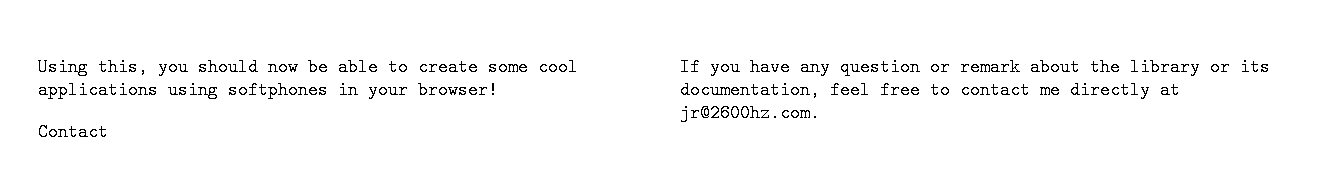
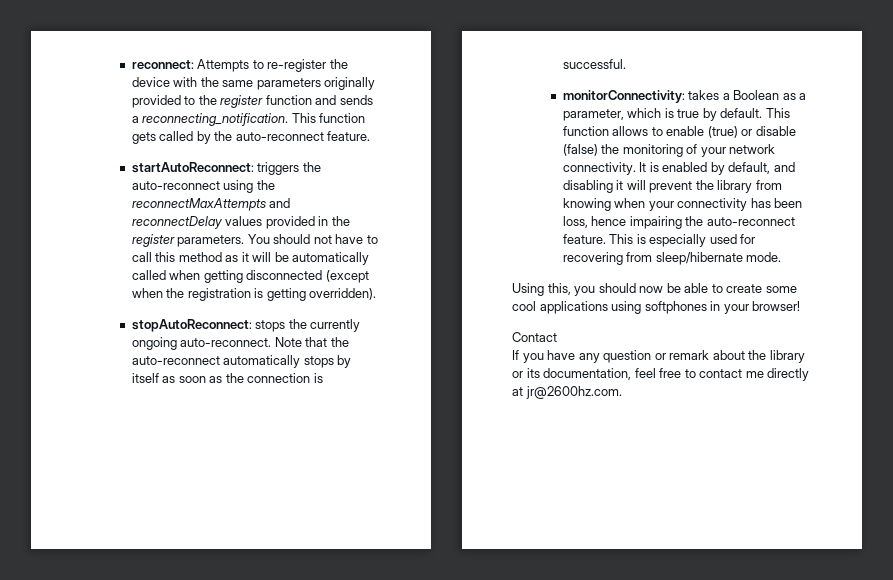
(38, 67) none -> [131,59,348,72] [131,77,376,90] [131,95,373,108] [131,113,366,126] [131,131,371,144] [131,162,321,175] [131,180,275,193] [131,198,291,211] [131,216,350,229] [131,234,378,247] [131,252,370,265] [131,270,369,283] [131,288,377,301] [131,319,361,332] [131,337,349,350] [131,355,352,368] [131,373,323,383] [562,59,626,69] [562,90,807,103] [562,108,790,121] [562,126,796,138] [562,144,776,157] [562,162,795,175] [562,180,782,193] [562,198,803,211] [562,216,795,229] [562,234,756,247] [562,252,782,265] reconnect: Attempts to re-register the device with the same parameters originally provided to the register function and sends a reconnecting_notification. This function gets called by the auto-reconnect feature. // startAutoReconnect: triggers the auto-reconnect using the reconnectMaxAttempts and reconnectDelay values provided in the register parameters. You should not have to call this method as it will be automatically called when getting disconnected (except when the registration is getting overridden). // stopAutoReconnect: stops the currently ongoing auto-reconnect. Note that the auto-reconnect automatically stops by itself as soon as the connection is successful. // monitorConnectivity: takes a Boolean as a parameter, which is true by default. This function allows to enable (true) or disable (false) the monitoring of your network connectivity. It is enabled by default, and disabling it will prevent the library from knowing when your connectivity has been loss, hence impairing the auto-reconnect feature. This is especially used for recovering from sleep/hibernate mode. //

